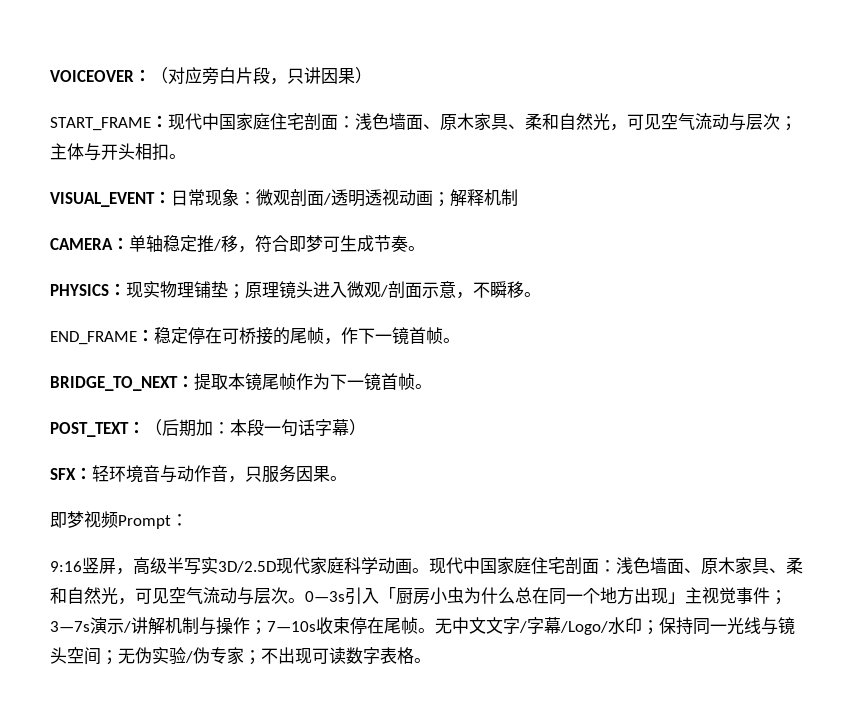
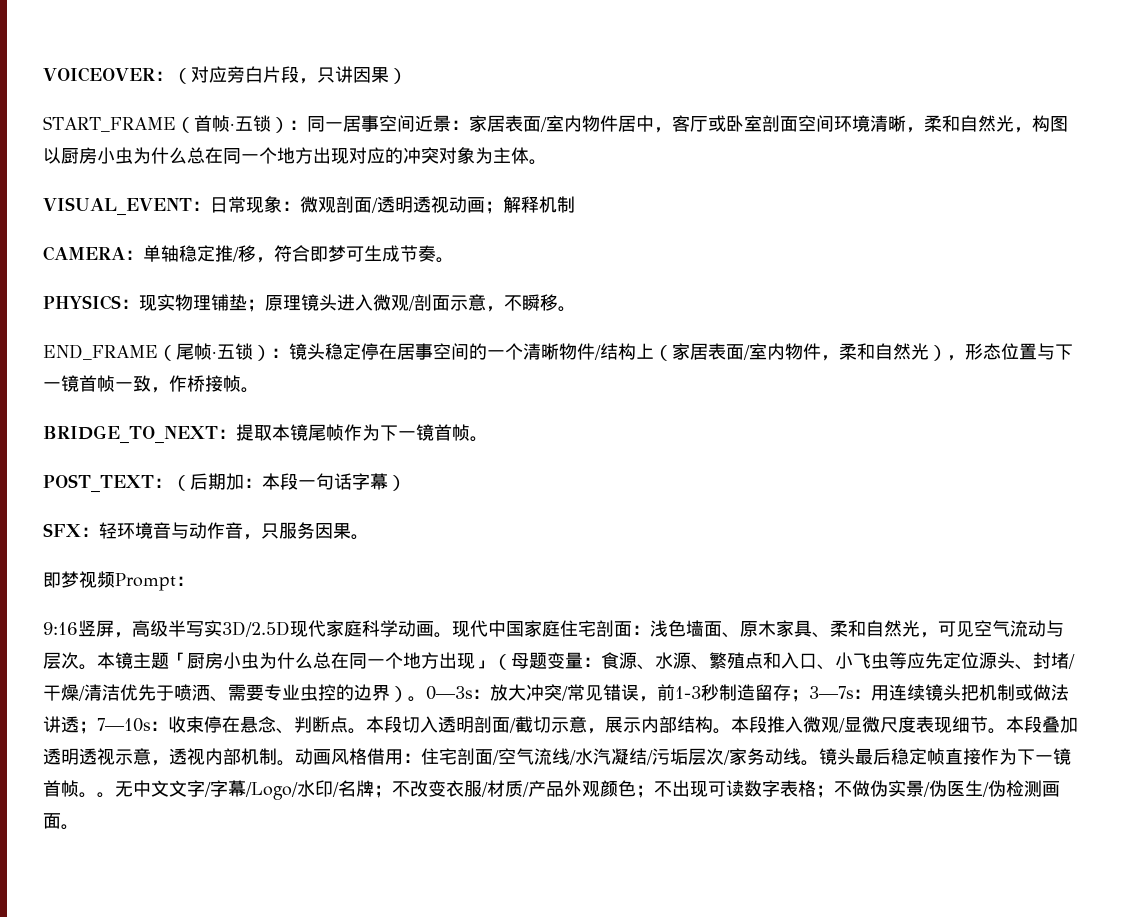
[151,113,797,131] [50,143,169,161] ：现代中国家庭住宅剖面：浅色墙面、原木家具、柔和自然光，可见空气流动与层次；主体与开头相扣 -> [175,115,1068,133] [43,147,529,164] （首帧·五锁）：同一居事空间近景：家居表面/室内物件居中，客厅或卧室剖面空间环境清晰，柔和自然光，构图以厨房小虫为什么总在同一个地方出现对应的冲突对象为主体
[137,327,426,345] ：稳定停在可桥接的尾帧，作下一镜首 -> [158,343,1073,361] [43,375,223,393] （尾帧·五锁）：镜头稳定停在居事空间的一个清晰物件/结构上（家居表面/室内物件，柔和自然光），形态位置与下一镜首帧一致，作桥接
[305,587,379,605] 0—3s引入 -> [97,652,169,669] 本镜主题
[685,587,787,605] [50,617,418,635] 主视觉事件；3—7s演示/讲解机制与操作；7—10s收束停在尾帧 -> [493,652,1075,670] [43,684,1069,702] [43,716,1078,734] [43,748,1071,766] [43,780,97,798] （母题变量：食源、水源、繁殖点和入口、小飞虫等应先定位源头、封堵/干燥/清洁优先于喷洒、需要专业虫控的边界）。0—3s：放大冲突/常见错误，前1-3秒制造留存；3—7s：用连续镜头把机制或做法讲透；7—10s：收束停在悬念、判断点。本段切入透明剖面/截切示意，展示内部结构。本段推入微观/显微尺度表现细节。本段叠加透明透视示意，透视内部机制。动画风格借用：住宅剖面/空气流线/水汽凝结/污垢层次/家务动线。镜头最后稳定帧直接作为下一镜首帧。
[642,617,795,635] [50,647,244,665] ；保持同一光线与镜头空间；无伪实验/伪专家 -> [332,780,636,798] /名牌；不改变衣服/材质/产品外观颜色
(414, 655) none -> [816,780,1060,798] [43,813,61,829] ；不做伪实景/伪医生/伪检测画面

